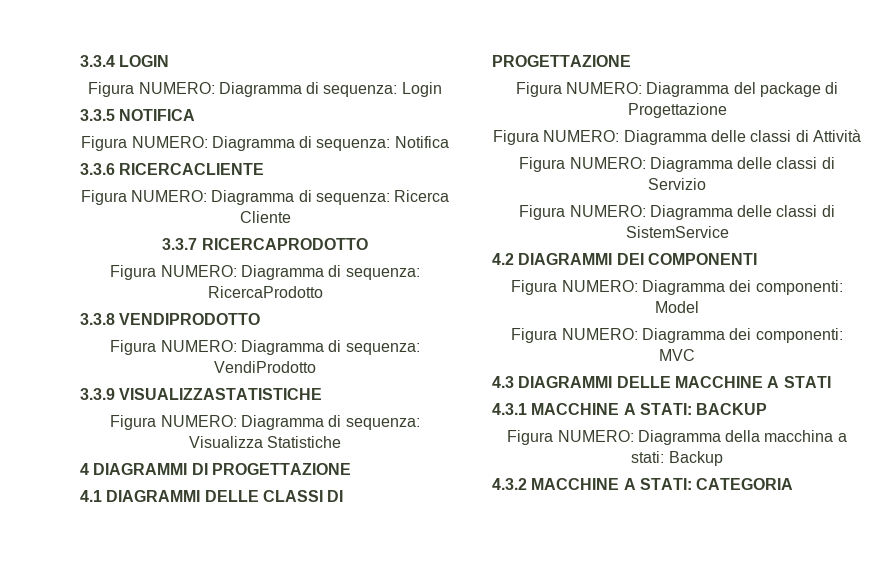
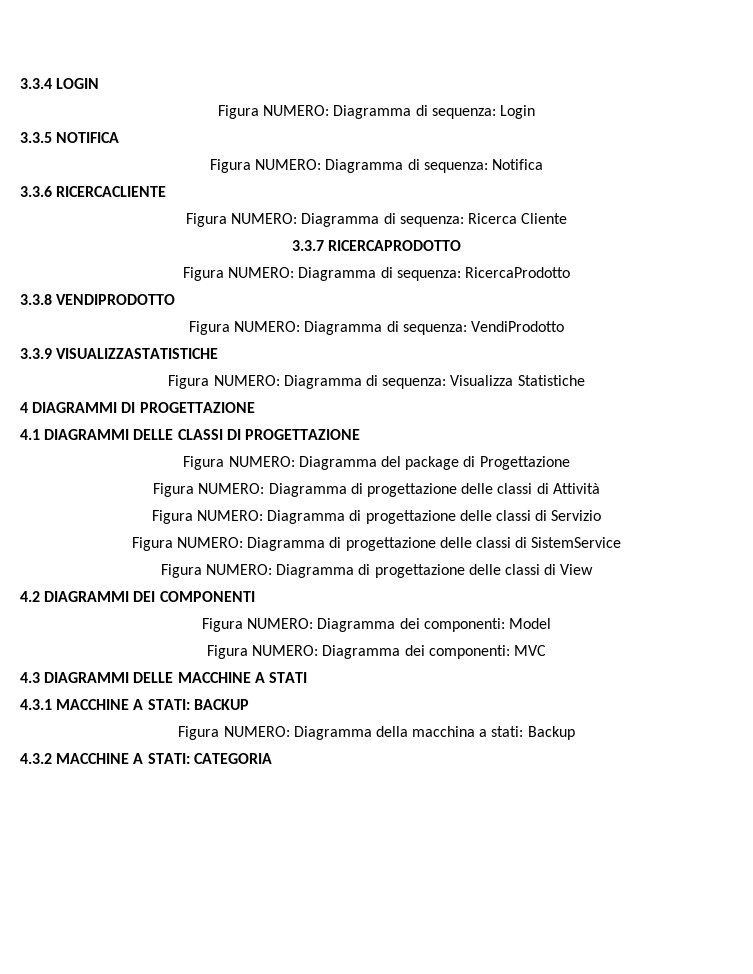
(707, 137) none -> [350,483,457,497] di progettazione
(733, 164) none -> [349,510,456,524] di progettazione
(733, 212) none -> [329,537,436,551] di progettazione
(729, 232) none -> [160,564,594,578] // Figura NUMERO: Diagramma di progettazione delle classi di View

